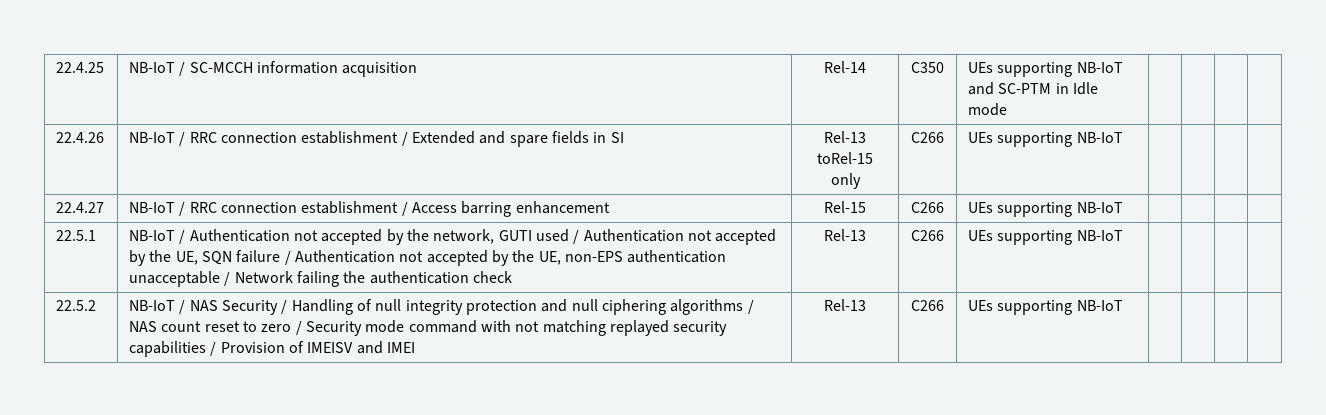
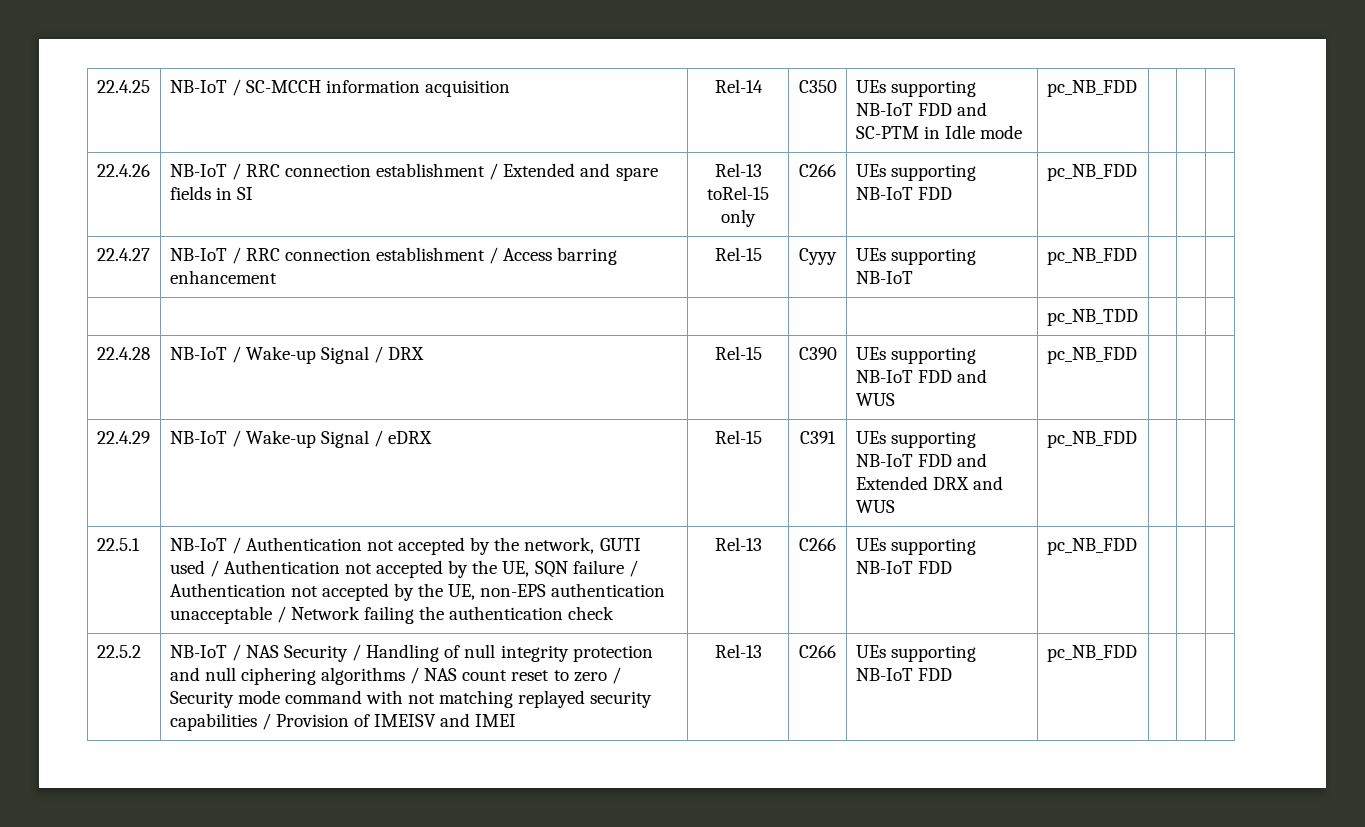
(1123, 67) none -> [917,103,952,116] FDD
(1008, 109) none -> [1046,80,1137,97] pc_NB_FDD
(1123, 137) | -> [917,187,952,200] [1046,164,1137,181] FDD | pc_NB_FDD
[911,202,944,213] [968,202,1123,217] C266 | UEs supporting NB-IoT | -> [799,248,837,265] [855,248,976,265] [855,271,913,284] [1046,248,1137,265] [1046,309,1138,326] [96,347,150,360] [169,346,425,364] [714,346,762,360] [798,347,837,360] [855,347,976,364] [855,369,987,383] [855,393,895,406] [1046,347,1137,364] [96,431,150,444] [169,430,433,448] [714,430,762,444] [800,431,836,444] [855,431,976,448] [855,453,987,467] [855,476,1003,490] [855,500,895,513] [1046,431,1137,448] Cyyy | UEs supporting NB-IoT | pc_NB_FDD | | | // | | | | | pc_NB_TDD | | | // 22.4.28 | NB-IoT / Wake-up Signal / DRX | Rel-15 | C390 | UEs supporting NB-IoT FDD and WUS | pc_NB_FDD | | | // 22.4.29 | NB-IoT / Wake-up Signal / eDRX | Rel-15 | C391 | UEs supporting NB-IoT FDD and Extended DRX and WUS | pc_NB_FDD
(1123, 235) | -> [917,561,952,574] [1046,538,1137,555] FDD | pc_NB_FDD
(1123, 305) | -> [917,668,952,681] [1046,645,1137,662] FDD | pc_NB_FDD

